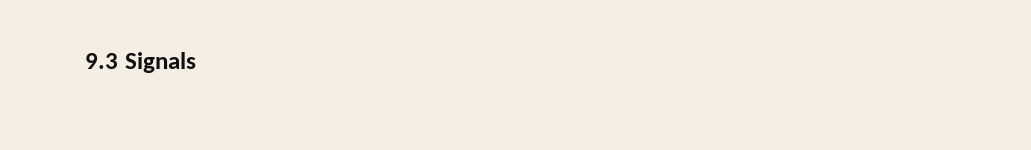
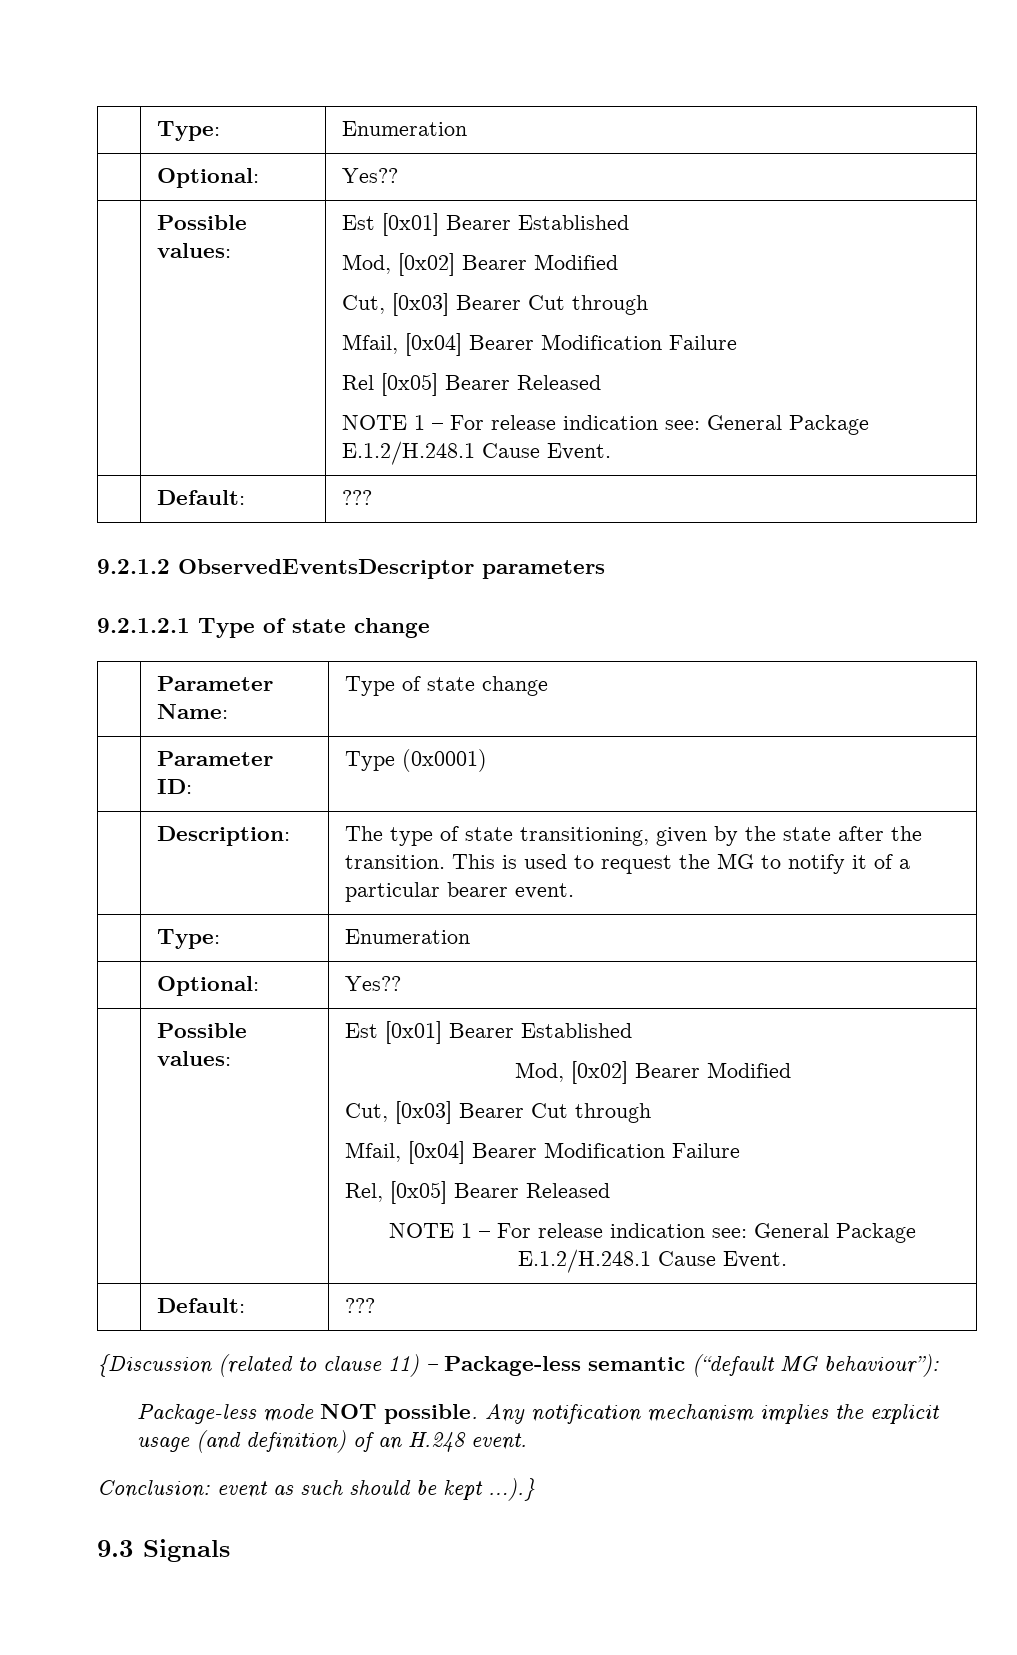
(85, 61) none -> [156,121,220,141] [341,121,467,136] [156,168,259,188] [341,168,398,183] [156,215,247,230] [156,243,231,258] [341,213,629,236] [341,253,618,276] [341,293,648,316] [341,333,737,356] [341,373,601,396] [341,415,869,435] [341,441,611,465] [156,490,245,505] [341,490,372,505] [97,559,605,579] [97,618,430,638] [156,676,273,691] [156,704,228,719] [344,676,548,696] [156,751,273,766] [156,779,192,794] [344,749,487,772] [156,826,290,846] [344,826,922,846] [344,853,910,874] [344,882,574,902] [156,929,220,949] [344,929,470,944] [156,976,259,996] [344,976,401,991] [156,1023,247,1038] [156,1051,231,1066] [344,1021,632,1044] [514,1061,791,1084] [344,1101,651,1124] [344,1141,740,1164] [344,1181,610,1204] [389,1223,916,1243] [518,1249,787,1273] [156,1298,245,1313] [344,1298,375,1313] [97,1354,939,1377] [136,1403,940,1424] [136,1430,527,1453] [97,1478,535,1501] | Type: | Enumeration // | Optional: | Yes?? // | Possible values: | Est [0x01] Bearer Established // Mod, [0x02] Bearer Modified // Cut, [0x03] Bearer Cut through // Mfail, [0x04] Bearer Modification Failure // Rel [0x05] Bearer Released // NOTE 1 – For release indication see: General Package E.1.2/H.248.1 Cause Event. // | Default: | ??? // 9.2.1.2 ObservedEventsDescriptor parameters // 9.2.1.2.1 Type of state change // | Parameter Name: | Type of state change // | Parameter ID: | Type (0x0001) // | Description: | The type of state transitioning, given by the state after the transition. This is used to request the MG to notify it of a particular bearer event. // | Type: | Enumeration // | Optional: | Yes?? // | Possible values: | Est [0x01] Bearer Established // Mod, [0x02] Bearer Modified // Cut, [0x03] Bearer Cut through // Mfail, [0x04] Bearer Modification Failure // Rel, [0x05] Bearer Released // NOTE 1 – For release indication see: General Package E.1.2/H.248.1 Cause Event. // | Default: | ??? // {Discussion (related to clause 11) – Package-less semantic (“default MG behaviour”): // Package-less mode NOT possible. Any notification mechanism implies the explicit usage (and definition) of an H.248 event. // Conclusion: event as such should be kept …).} //

